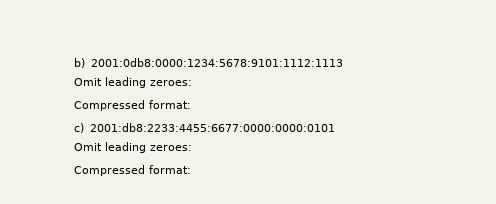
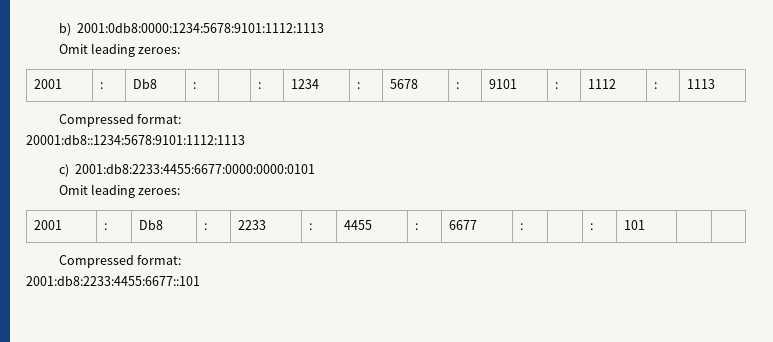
[74,100,192,111] // Compressed format: -> [33,79,62,89] [99,82,103,89] [132,79,157,89] [192,82,196,89] [257,82,261,89] [290,79,319,89] [356,82,360,89] [389,79,418,89] [455,82,459,89] [488,79,517,89] [554,82,558,89] [587,79,616,89] [653,82,657,89] [686,79,715,89] [58,114,182,127] [26,135,245,145] // 2001 | : | Db8 | : | | : | 1234 | : | 5678 | : | 9101 | : | 1112 | : | 1113 // Compressed format: // 20001:db8::1234:5678:9101:1112:1113
[74,165,192,176] // Compressed format: -> [33,220,62,230] [103,223,107,230] [138,220,163,230] [203,223,207,230] [237,220,266,230] [308,223,312,230] [343,220,372,230] [414,223,418,230] [448,220,477,230] [519,223,523,230] [589,223,593,230] [623,220,645,230] [58,255,182,268] [26,276,200,286] // 2001 | : | Db8 | : | 2233 | : | 4455 | : | 6677 | : | | : | 101 | | // Compressed format: // 2001:db8:2233:4455:6677::101

